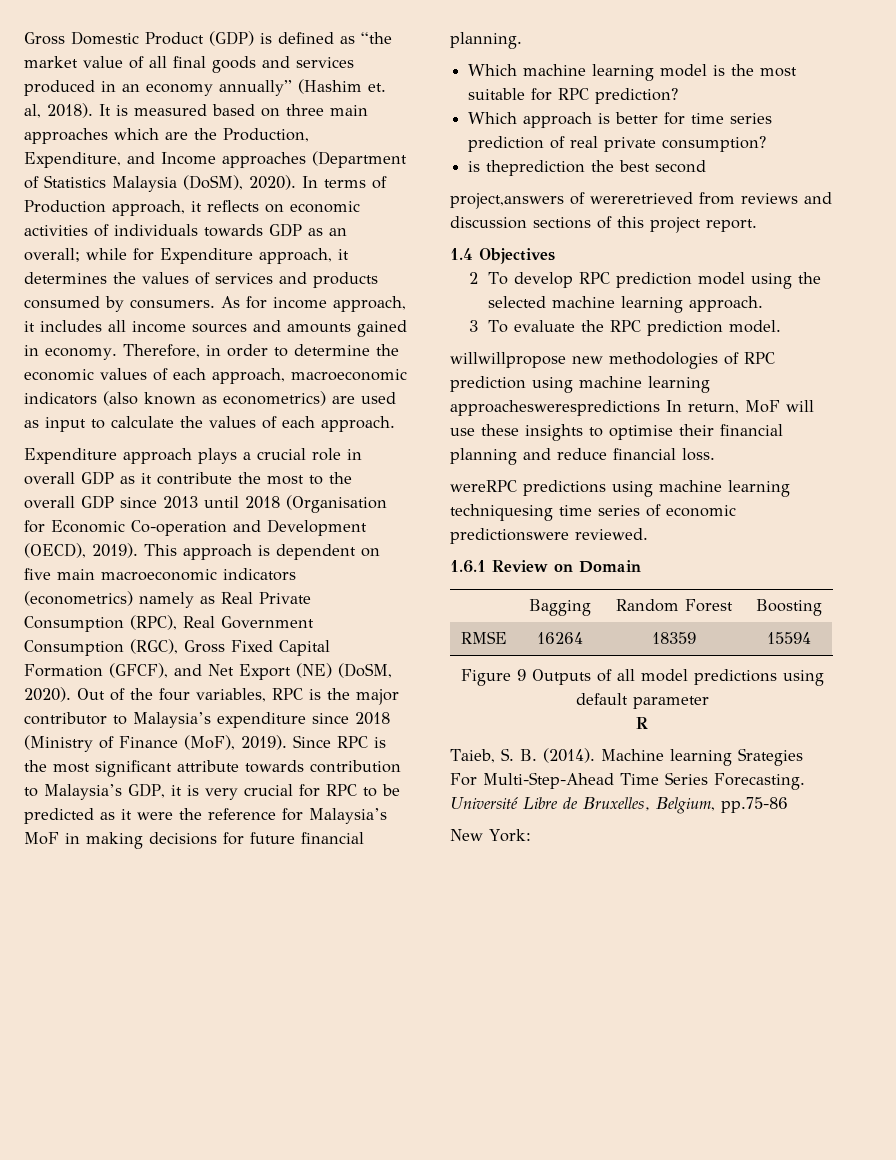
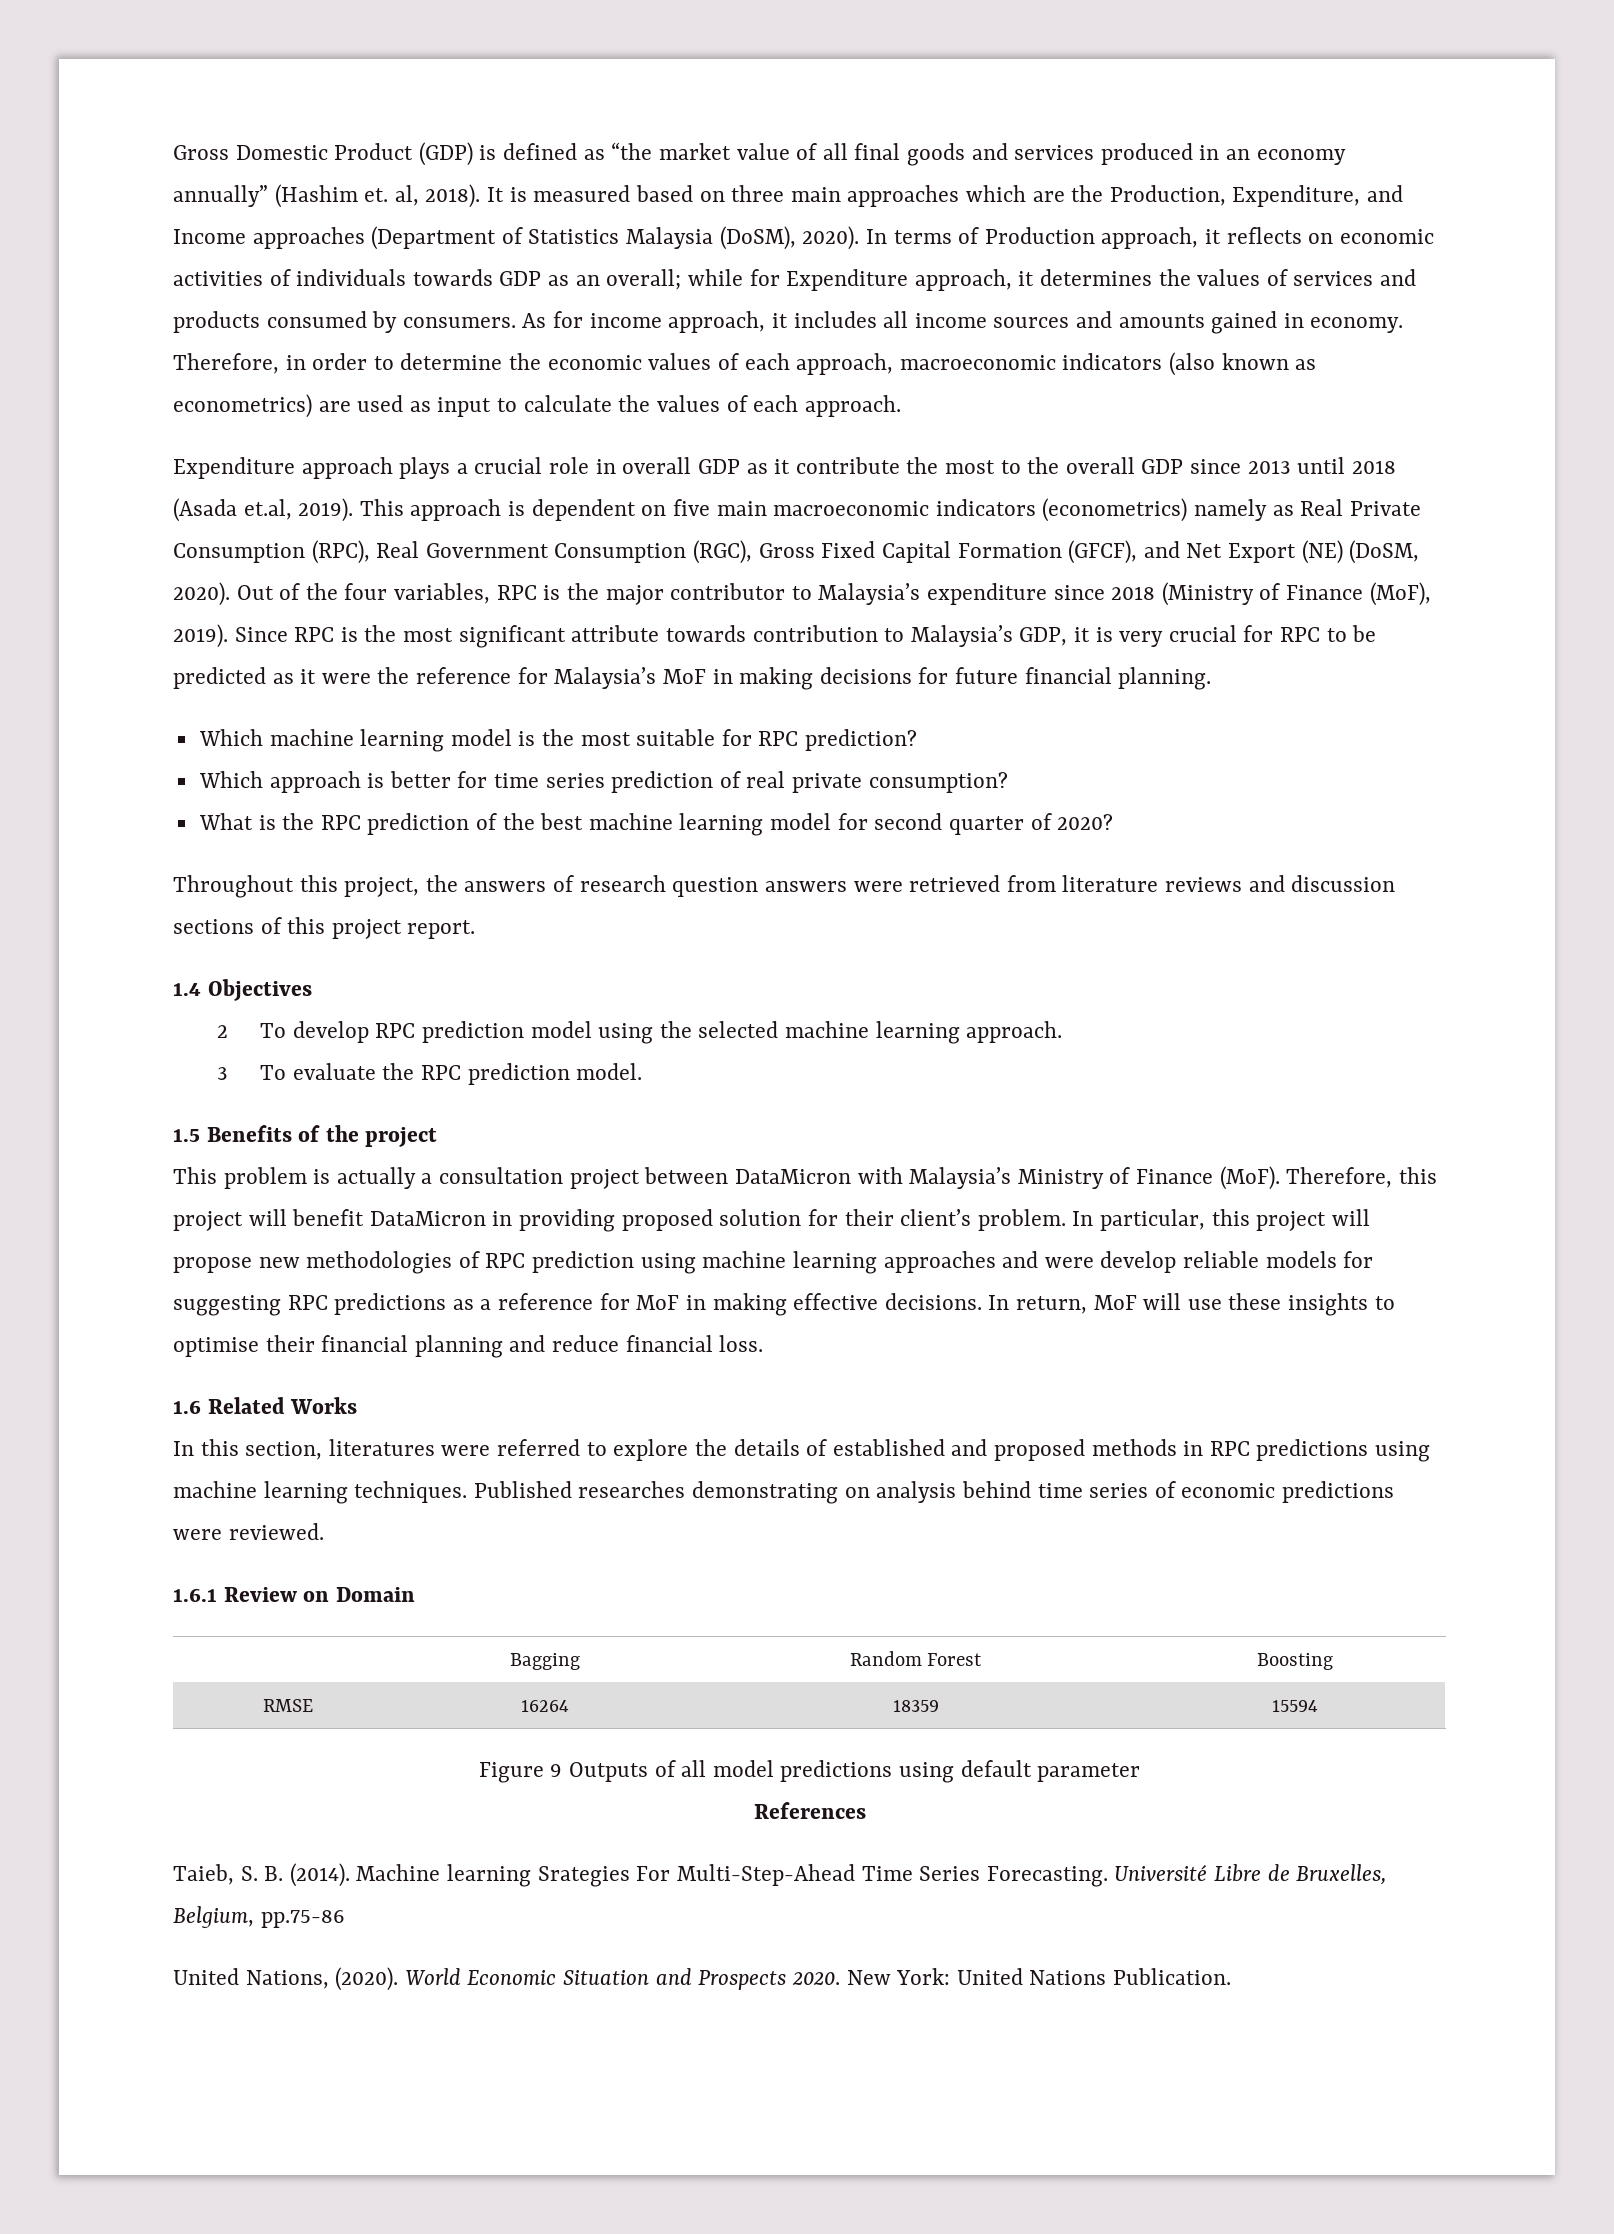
[286,495,387,513] [24,519,367,536] [24,543,86,558] (Organisation for Economic Co-operation and Development (OECD), -> [173,498,292,522] (Asada et.al,
[468,160,707,176] [450,192,735,209] is theprediction the best second // project,answers of wereretrieved from -> [198,813,1114,836] [173,875,1159,898] What is the RPC prediction of the best machine learning model for second quarter of 2020? // Throughout this project, the answers of research question answers were retrieved from literature
[450,352,566,368] willwillpropose -> [173,1125,438,1147] [173,1166,1437,1190] [173,1209,1370,1232] [173,1257,252,1273] 1.5 Benefits of the project // This problem is actually a consultation project between DataMicron with Malaysia’s Ministry of Finance (MoF). Therefore, this project will benefit DataMicron in providing proposed solution for their client’s problem. In particular, this project will propose
[450,400,660,416] approacheswerespredictions -> [883,1251,1374,1273] [173,1293,982,1316] approaches and were develop reliable models for suggesting RPC predictions as a reference for MoF in making effective decisions.
[450,480,790,497] [450,504,553,521] wereRPC predictions using machine learning techniquesing -> [173,1397,358,1414] [173,1439,1431,1462] [173,1481,1031,1504] 1.6 Related Works // In this section, literatures were referred to explore the details of established and proposed methods in RPC predictions using machine learning techniques. Published researches demonstrating on analysis behind
[450,528,569,544] predictionswere -> [1281,1481,1394,1503] [173,1529,222,1540] predictions were
[636,717,648,729] R -> [753,1802,866,1819] References
[450,829,531,842] New York: -> [173,1967,1231,1991] United Nations, (2020). World Economic Situation and Prospects 2020. New York: United Nations Publication.

